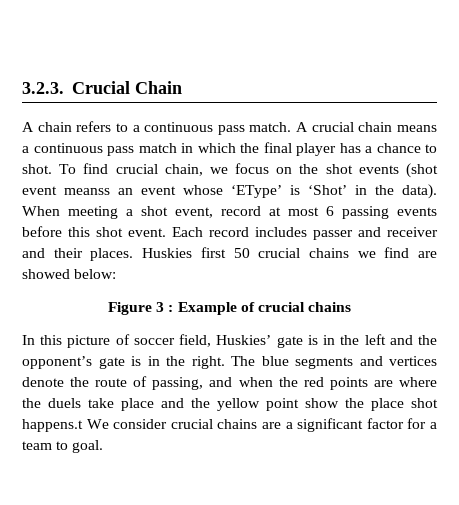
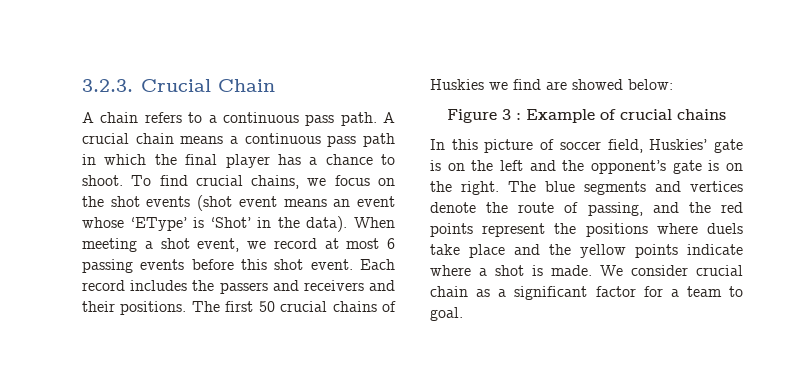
[249,122,292,132] match. -> [340,112,377,126] path.
[138,143,177,153] match -> [362,133,395,147] path
[22,164,52,174] shot. -> [82,175,123,186] shoot.
[164,164,203,176] chain, -> [251,175,300,189] chains,
[64,188,110,195] meanss -> [283,199,327,207] means
(213, 212) none -> [247,241,266,249] we
[313,227,438,240] [22,248,193,261] passer and receiver and their places. Huskies -> [192,280,395,294] [82,301,220,315] the passers and receivers and their positions. The
(349, 253) none -> [382,301,396,312] [430,79,484,90] of Huskies
[323,335,336,345] in -> [447,163,465,171] on
[147,356,160,366] in -> [726,163,743,171] on
[238,377,273,387] when -> (679, 207) none
[373,377,437,387] [22,398,41,408] are where the -> [482,223,698,237] represent the positions where
[266,398,438,411] [22,419,83,432] point show the place shot happens.t -> [635,244,743,258] [430,265,592,276] points indicate where a shot is made.
[217,419,281,429] chains are -> [430,286,491,297] chain as

